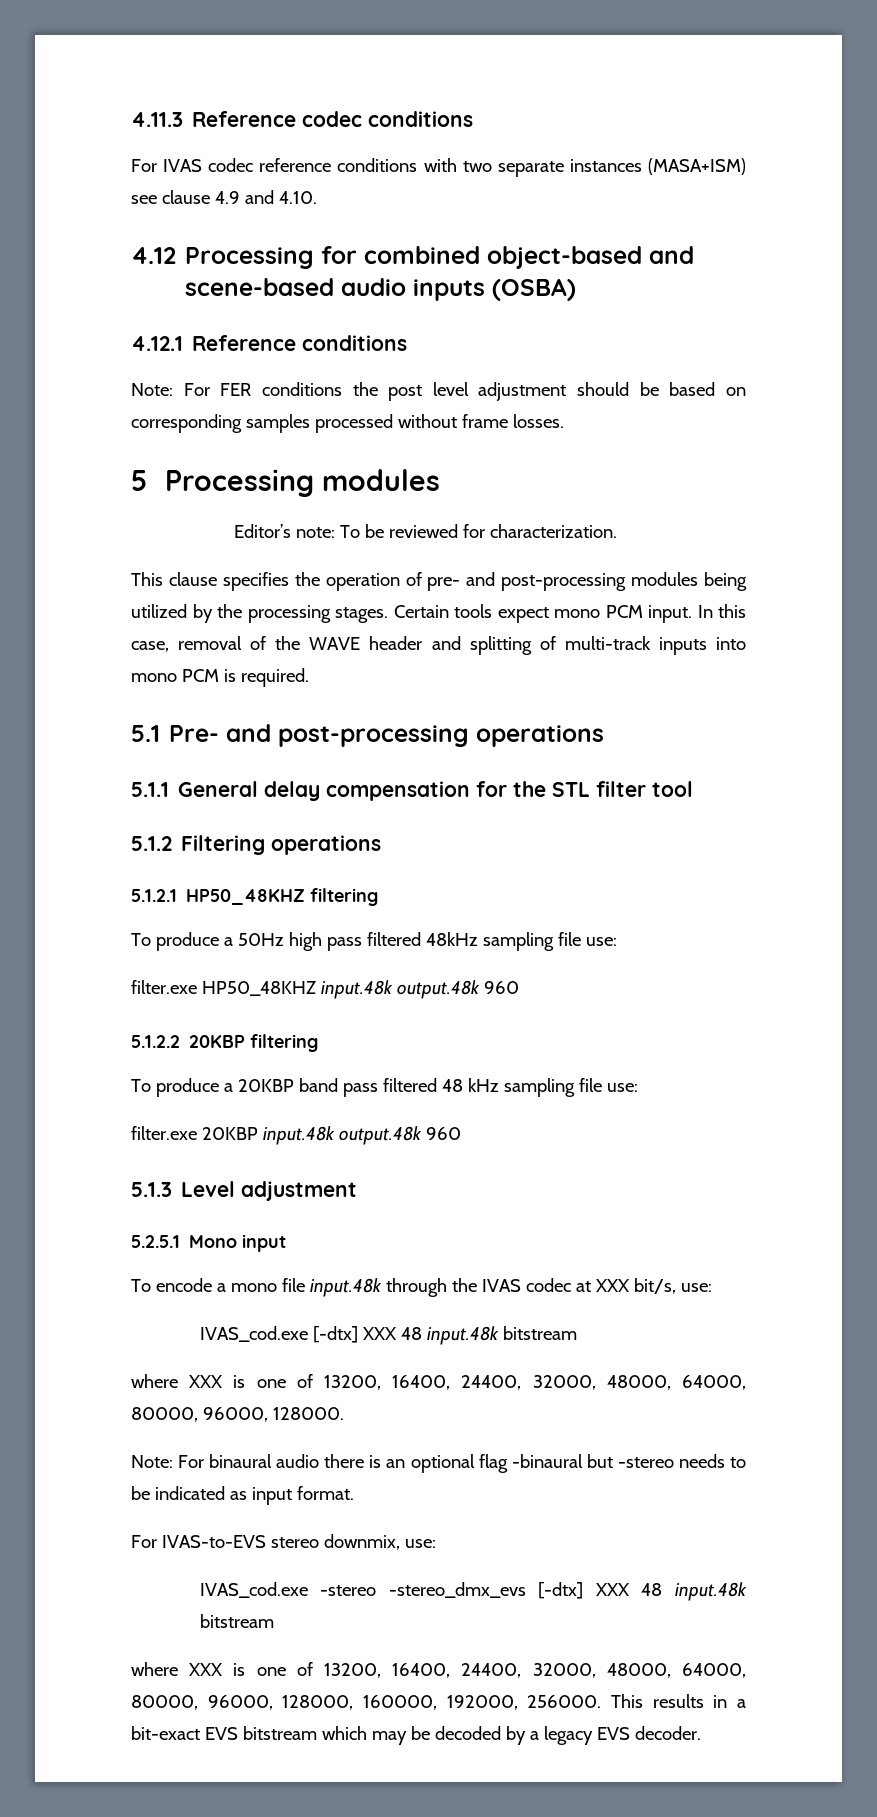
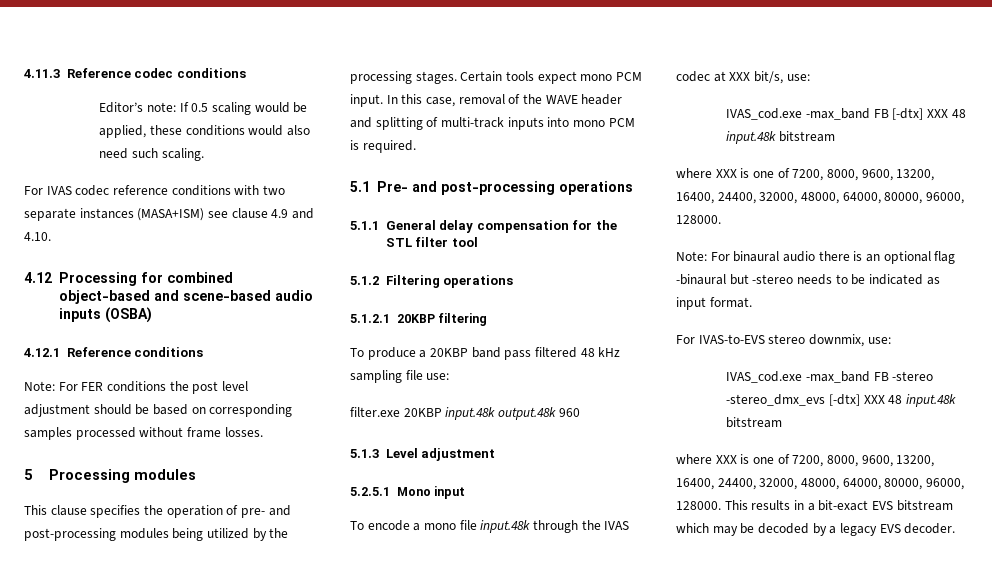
(474, 119) none -> [99,102,308,115] [99,125,311,138] [99,148,204,161] // Editor’s note: If 0.5 scaling would be applied, these conditions would also need such scaling.
[234,524,618,538] // Editor’s note: To be reviewed for characterization. -> (197, 474) none
[186,888,379,906] [131,932,617,951] [131,980,519,999] [131,1035,180,1048] HP50_48KHZ filtering // To produce a 50Hz high pass filtered 48kHz sampling file use: // filter.exe HP50_48KHZ input.48k output.48k 960 // 5.1.2.2 -> (390, 318) none
(308, 1334) none -> [805,108,889,120] -max_band FB
(313, 1381) none -> [792,169,893,181] 7200, 8000, 9600,
(308, 1590) none -> [805,371,889,383] -max_band FB
[323,1663,746,1678] [131,1695,602,1710] 13200, 16400, 24400, 32000, 48000, 64000, 80000, 96000, 128000, 160000, 192000, 256000. -> [792,455,935,467] [676,478,964,490] [676,501,721,510] 7200, 8000, 9600, 13200, 16400, 24400, 32000, 48000, 64000, 80000, 96000, 128000.

